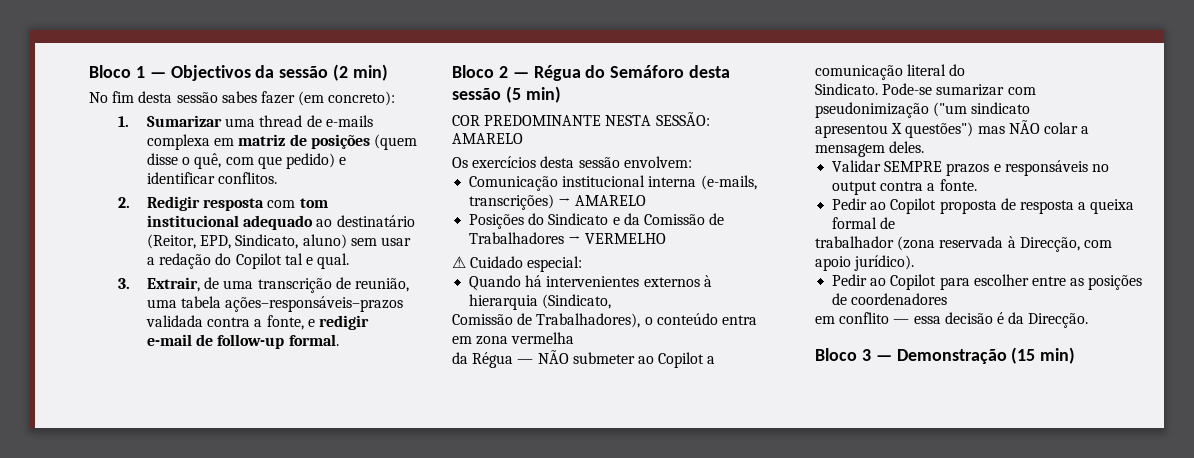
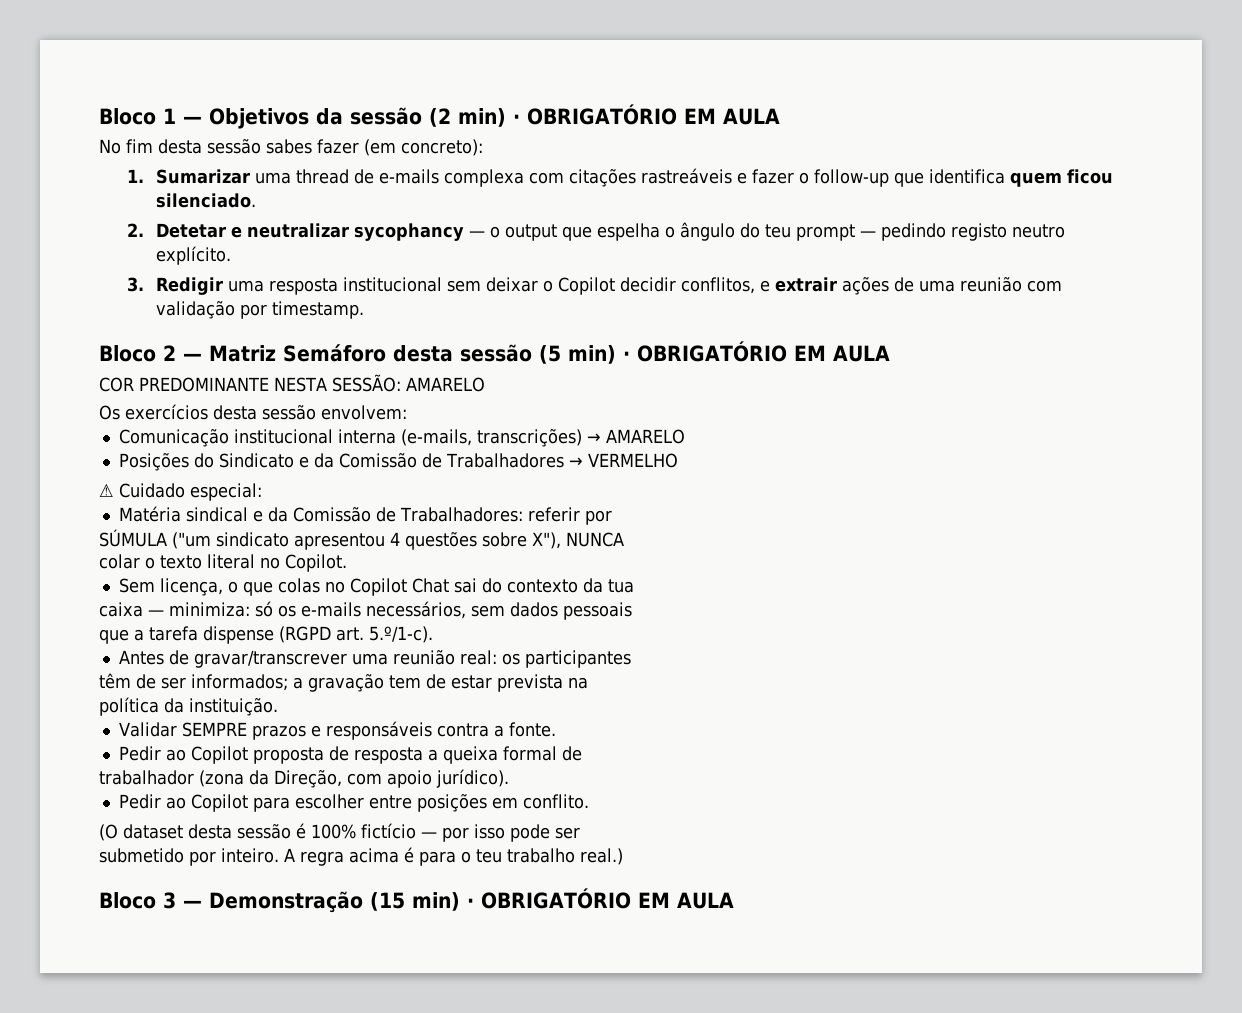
[170,65,251,81] Objectivos -> [209,108,309,129] Objetivos
(389, 72) none -> [513,104,780,125] · OBRIGATÓRIO EM AULA
[214,134,417,150] [147,153,347,169] [147,172,278,184] [118,196,328,211] [147,215,415,230] [147,234,411,249] [147,253,350,269] [118,277,409,293] [147,296,404,312] [146,315,369,330] [147,334,339,349] em matriz de posições (quem disse o quê, com que pedido) e identificar conflitos. // 2. Redigir resposta com tom institucional adequado ao destinatário (Reitor, EPD, Sindicato, aluno) sem usar a redação do Copilot tal e qual. // 3. Extrair, de uma transcrição de reunião, uma tabela ações–responsáveis–prazos validada contra a fonte, e redigir e-mail de follow-up formal. -> [528,168,1113,187] [155,193,256,208] [127,222,1065,241] [155,246,231,265] [127,277,1062,295] [155,301,364,319] com citações rastreáveis e fazer o follow-up que identifica quem ficou silenciado. // 2. Detetar e neutralizar sycophancy — o output que espelha o ângulo do teu prompt — pedindo registo neutro explícito. // 3. Redigir uma resposta institucional sem deixar o Copilot decidir conflitos, e extrair ações de uma reunião com validação por timestamp.
[533,65,606,81] Régua do -> [209,345,276,362] Matriz
(561, 94) none -> [623,341,890,362] · OBRIGATÓRIO EM AULA
[469,275,712,290] [469,294,612,310] [452,313,757,328] [452,332,575,345] [452,350,716,368] [815,64,966,80] [815,83,1036,96] [815,102,1031,118] [815,120,1090,138] [815,141,925,157] Quando há intervenientes externos à hierarquia (Sindicato, // Comissão de Trabalhadores), o conteúdo entra em zona vermelha // da Régua — NÃO submeter ao Copilot a comunicação literal do // Sindicato. Pode-se sumarizar com pseudonimização ("um sindicato // apresentou X questões") mas NÃO colar a mensagem deles. -> [118,506,612,525] [99,529,624,550] [99,554,347,572] [118,578,634,596] [99,601,632,620] [99,626,433,644] [118,650,631,668] [99,673,588,692] [99,697,278,716] Matéria sindical e da Comissão de Trabalhadores: referir por // SÚMULA ("um sindicato apresentou 4 questões sobre X"), NUNCA // colar o texto literal no Copilot. // Sem licença, o que colas no Copilot Chat sai do contexto da tua // caixa — minimiza: só os e-mails necessários, sem dados pessoais // que a tarefa dispense (RGPD art. 5.º/1-c). // Antes de gravar/transcrever uma reunião real: os participantes // têm de ser informados; a gravação tem de estar prevista na // política da instituição.
[1091,164,1109,172] [832,181,878,195] no output -> (432, 730) none
[939,236,1080,252] reservada à Direcção, -> [249,770,342,788] da Direção,
[1070,275,1143,290] [832,293,948,305] [815,312,1089,328] as posições de coordenadores // em conflito — essa decisão é da Direcção. -> [416,794,589,812] [99,823,580,842] [99,847,623,866] posições em conflito. // (O dataset desta sessão é 100% fictício — por isso pode ser // submetido por inteiro. A regra acima é para o teu trabalho real.)
(1076, 355) none -> [467,888,734,909] · OBRIGATÓRIO EM AULA

